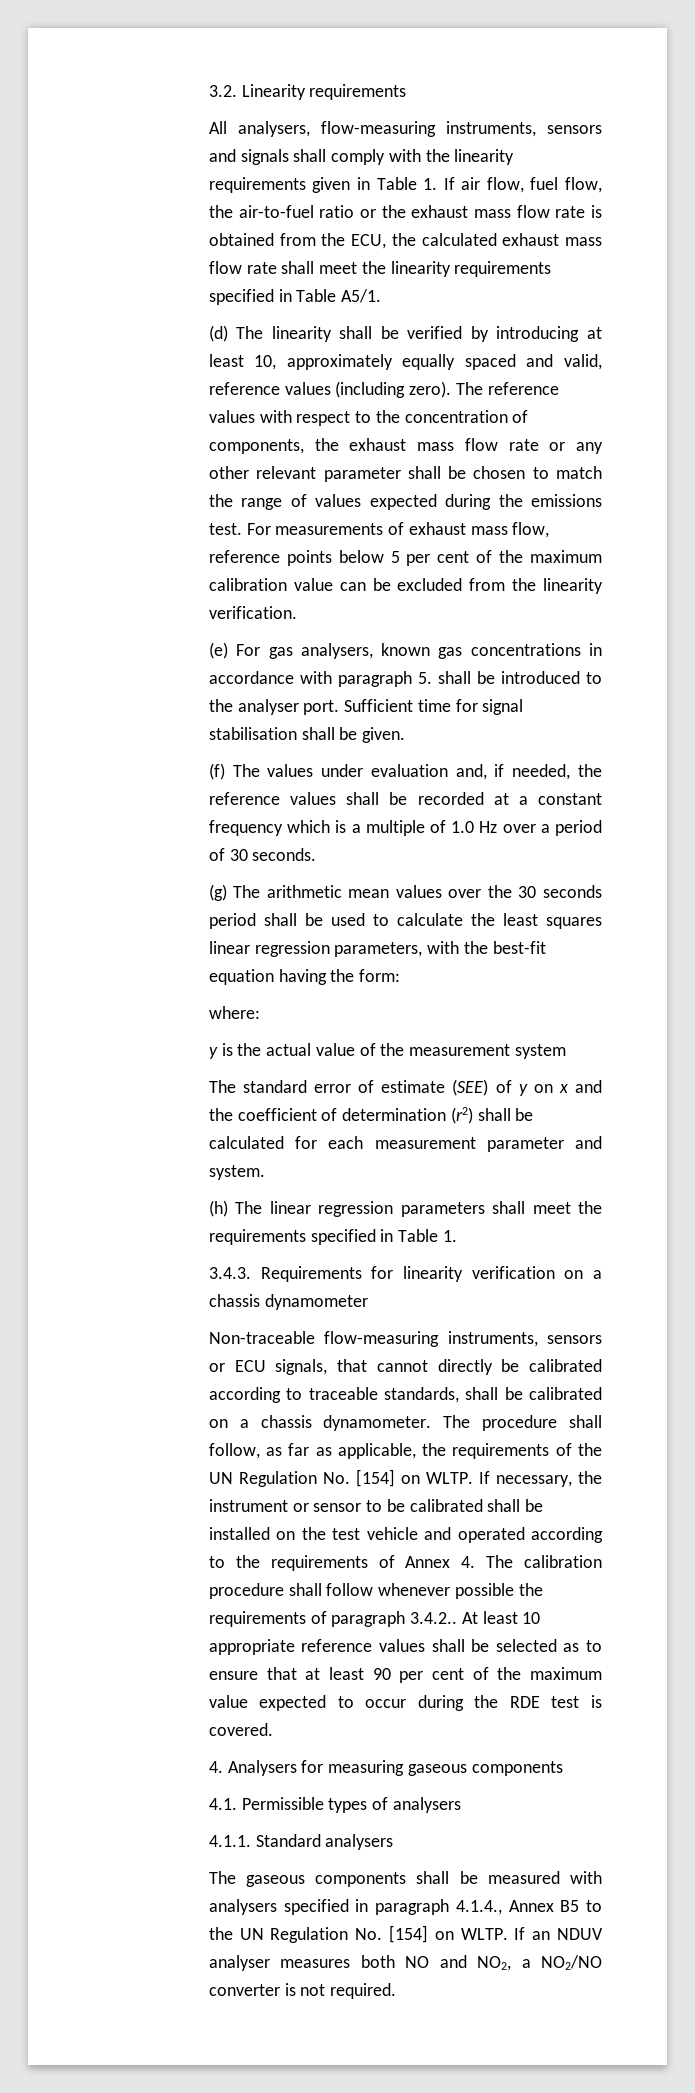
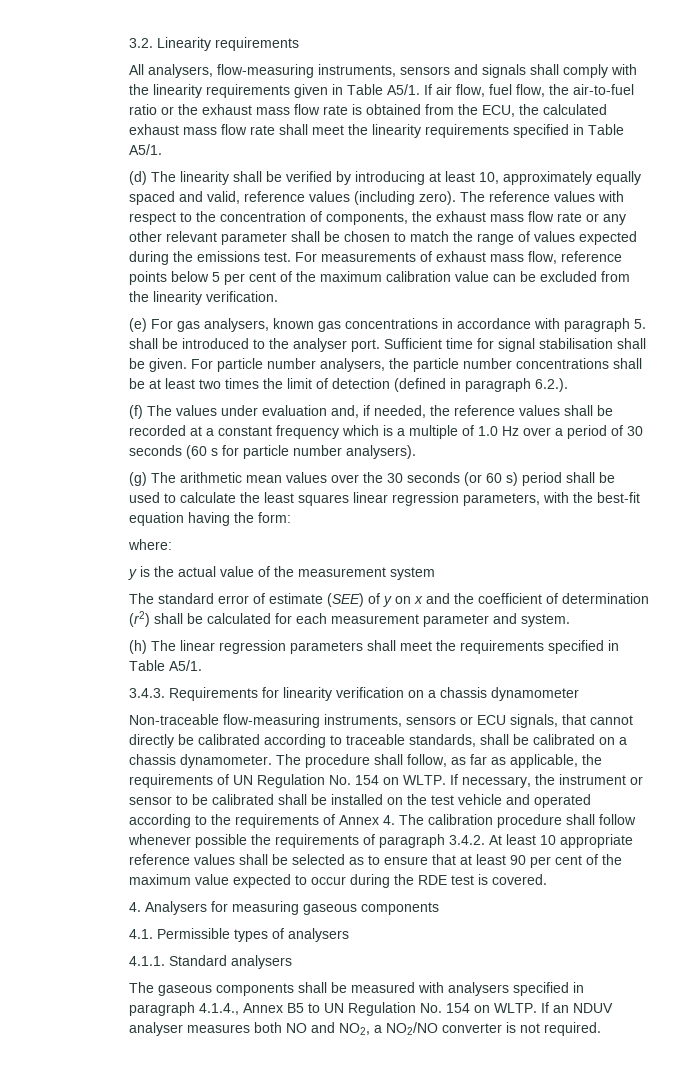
[423,178,438,190] 1. -> [386,84,420,95] A5/1.
(406, 735) none -> [190,358,642,372] [128,378,568,392] For particle number analysers, the particle number concentrations shall be at least two times the limit of detection (defined in paragraph 6.2.).
[252,848,317,861] seconds. -> [128,445,416,459] seconds (60 s for particle number analysers).
(602, 891) none -> [463,472,518,486] (or 60 s)
[442,1230,457,1242] 1. -> [168,660,202,671] A5/1.
[578,1443,602,1456] [208,1469,395,1487] the UN Regulation No. [154] -> [232,774,379,788] UN Regulation No. 154
[410,1612,458,1624] 3.4.2.. -> [448,835,485,845] 3.4.2.
[208,1925,429,1943] the UN Regulation No. [154] -> [323,1002,470,1016] UN Regulation No. 154

